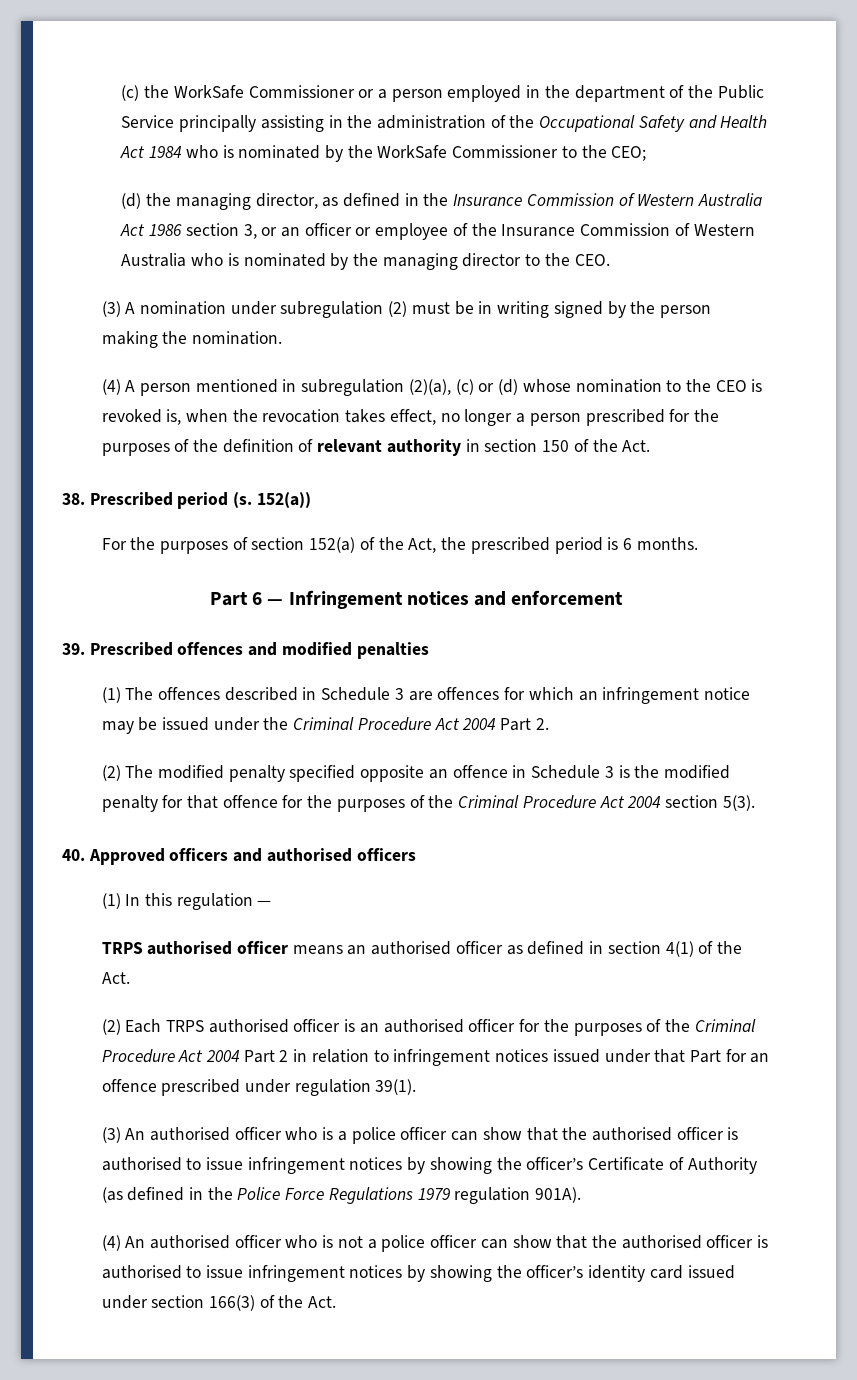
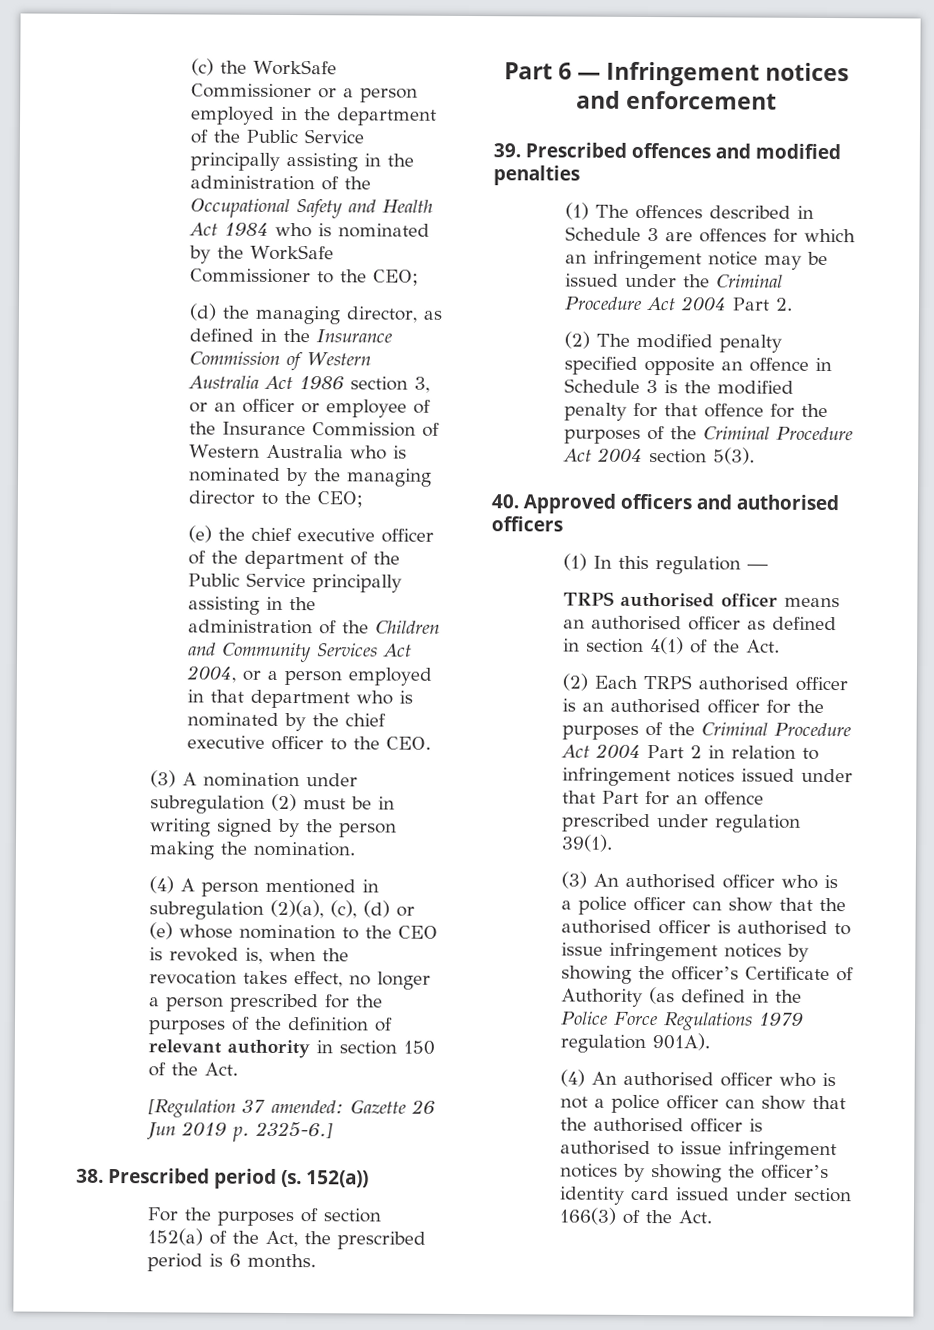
(570, 259) none -> [316,491,363,508] [187,525,434,543] [187,550,400,570] [187,572,402,593] [187,596,316,615] [187,619,440,635] [187,642,412,663] [185,665,432,686] [186,689,413,709] [186,712,386,732] [186,735,380,751] CEO; // (e) the chief executive officer of the department of the Public Service principally assisting in the administration of the Children and Community Services Act 2004, or a person employed in that department who is nominated by the chief executive officer to the
[455,379,519,395] (c) or (d) -> [330,900,416,919] [149,922,174,940] (c), (d) or (e)
(651, 446) none -> [148,1098,436,1118] [146,1121,334,1142] // [Regulation 37 amended: Gazette 26 Jun 2019 p. 2325-6.]

